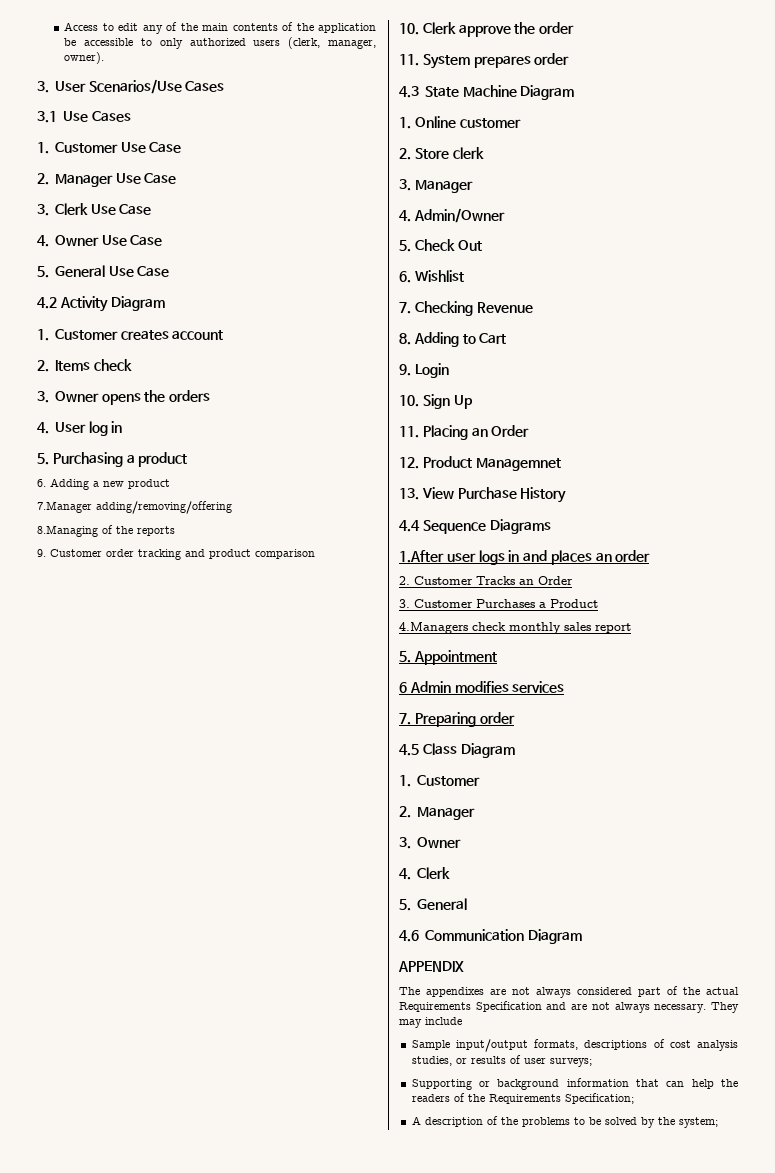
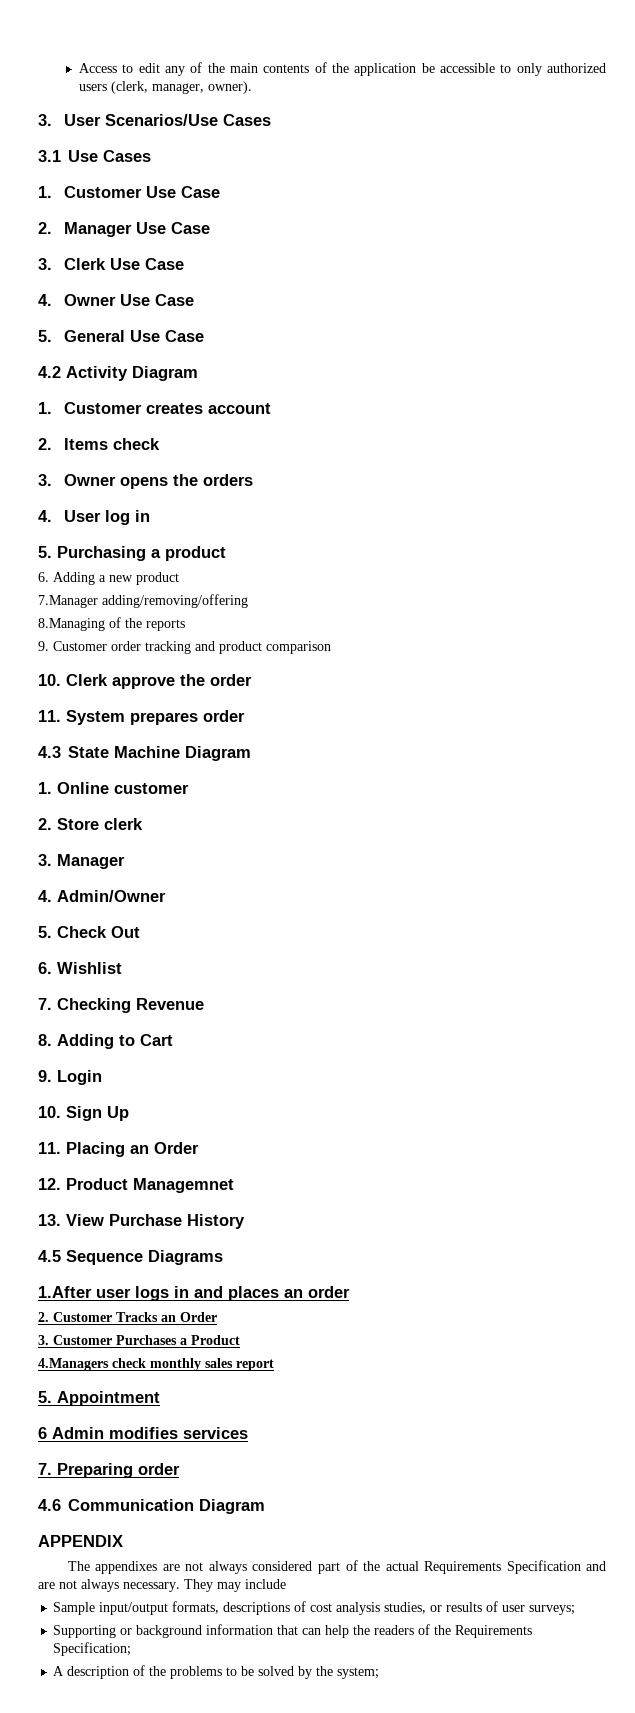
[399,520,420,532] 4.4 -> [38,1250,61,1262] 4.5
[399,743,515,758] [399,775,480,787] [399,806,475,820] [399,837,461,849] [399,867,450,880] [399,898,467,911] // 4.5 Class Diagram // 1. Customer // 2. Manager // 3. Owner // 4. Clerk // 5. General -> (180, 1469) none

